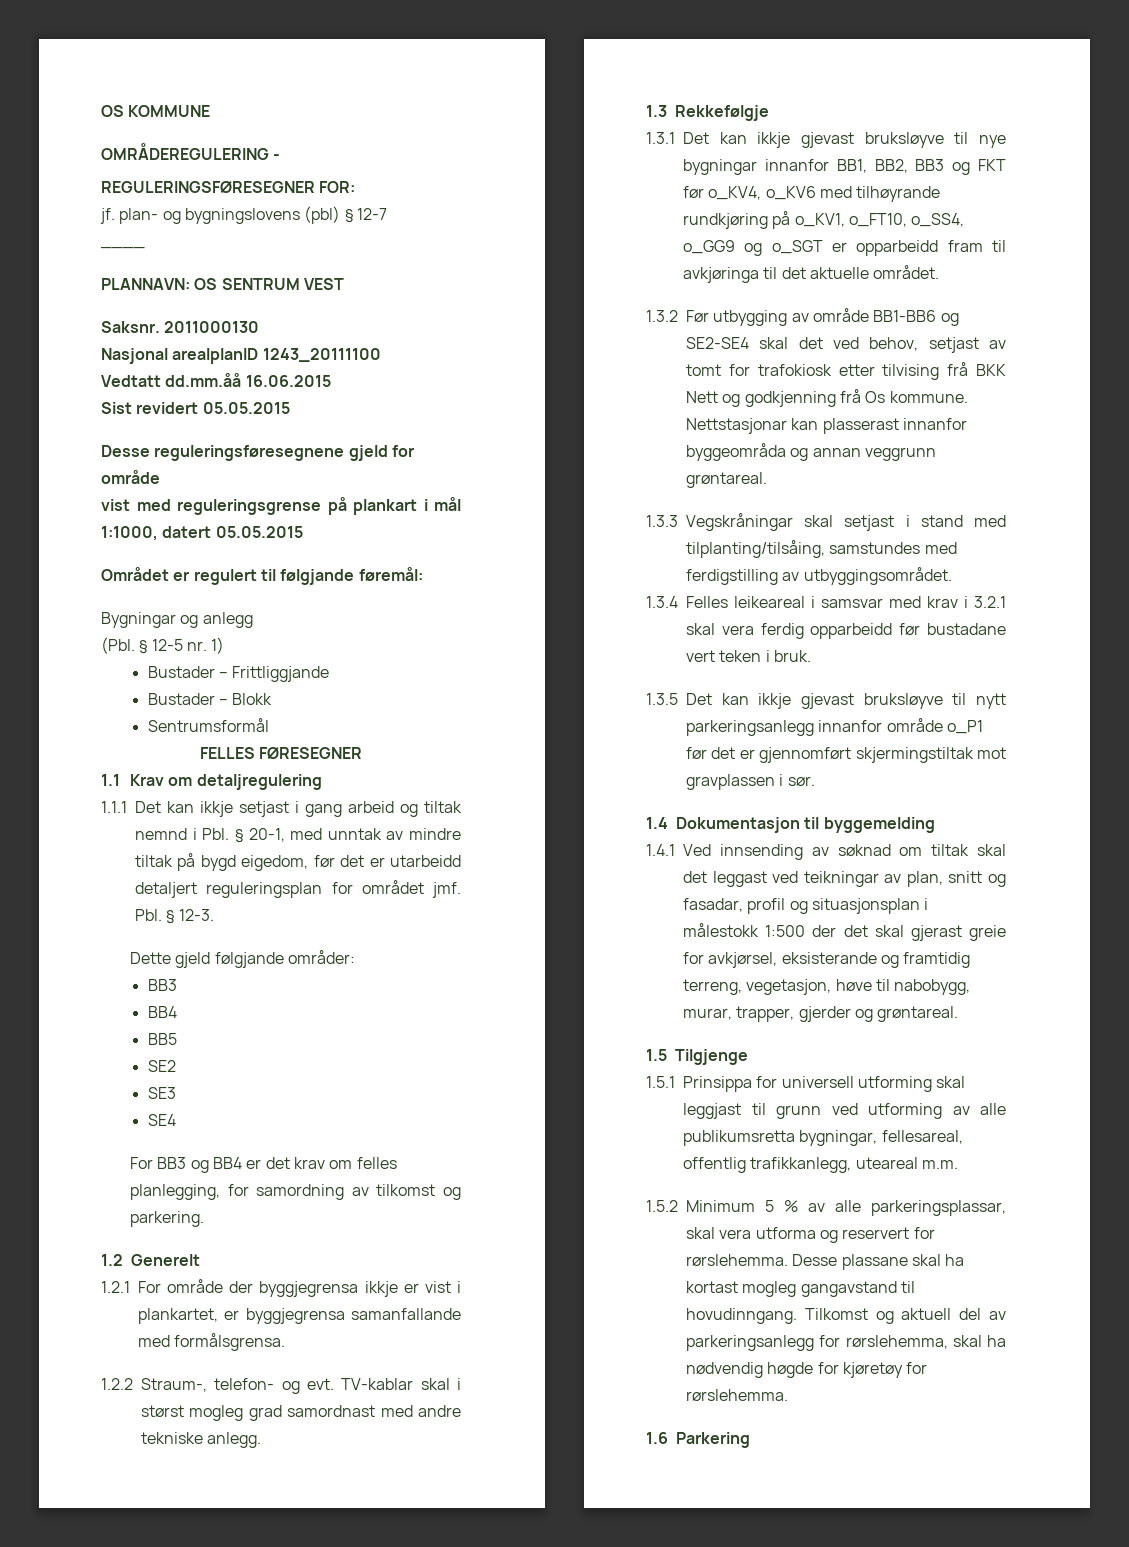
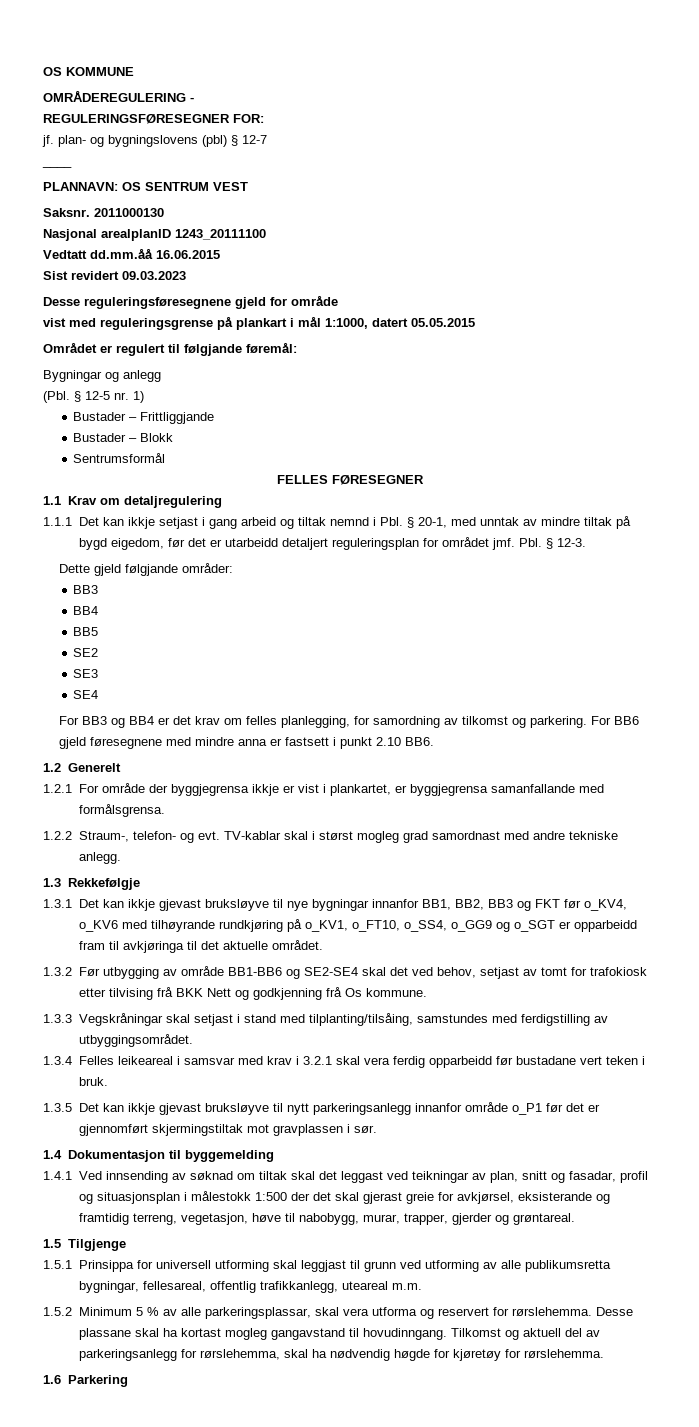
[202,402,290,414] 05.05.2015 -> [122,271,186,280] 09.03.2023
(205, 1219) none -> [590,716,639,725] [58,737,434,749] For BB6 gjeld føresegnene med mindre anna er fastsett i punkt 2.10 BB6.
[686,418,967,434] [686,443,936,461] [686,472,767,488] Nettstasjonar kan plasserast innanfor byggeområda og annan veggrunn grøntareal. -> (427, 992) none

